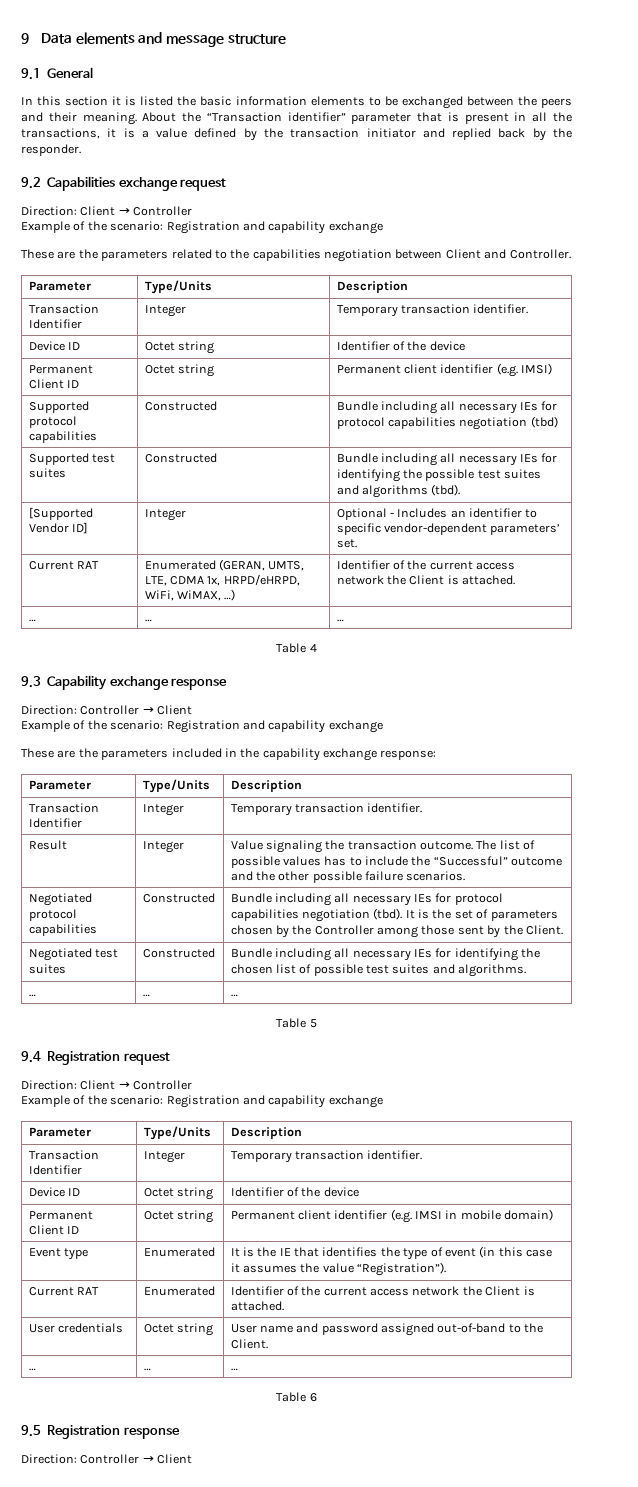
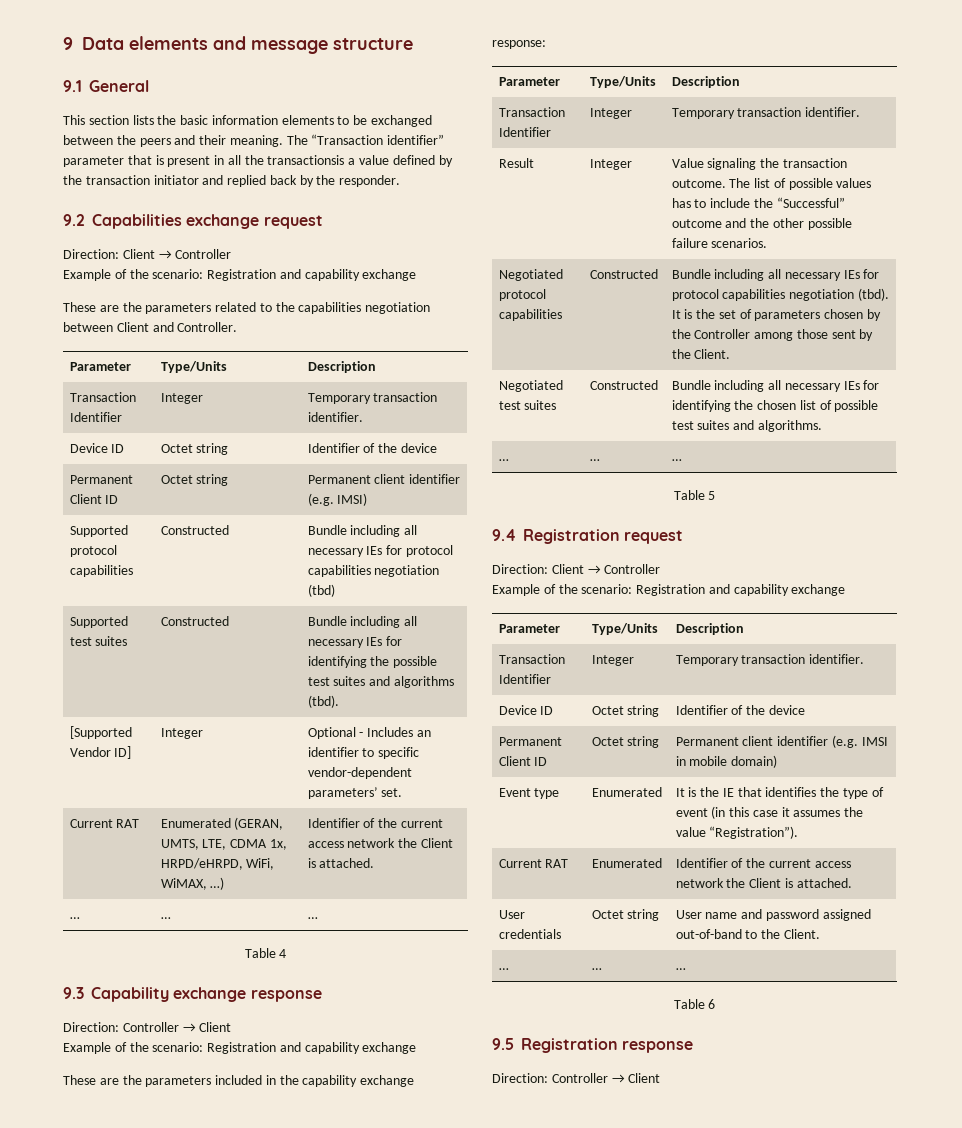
[21,96,174,106] In this section it is listed -> [63,115,154,125] This section lists
[142,112,202,122] About the -> [286,135,308,145] The
[21,128,135,139] transactions, it is -> [267,155,345,165] transactionsis

